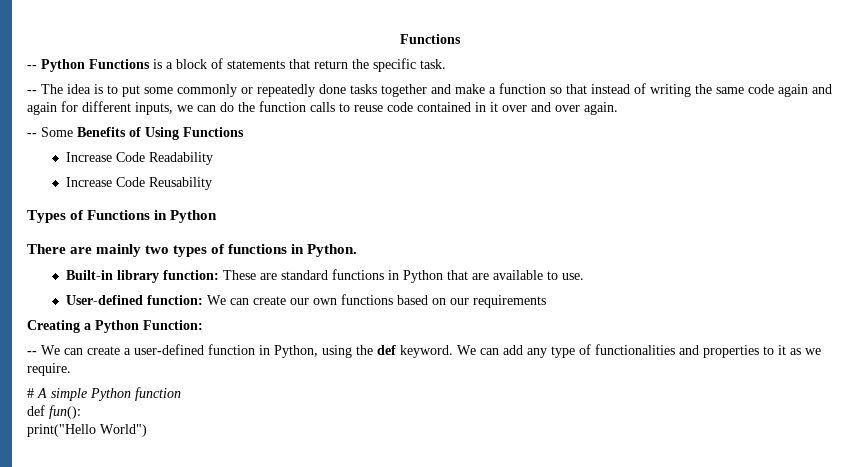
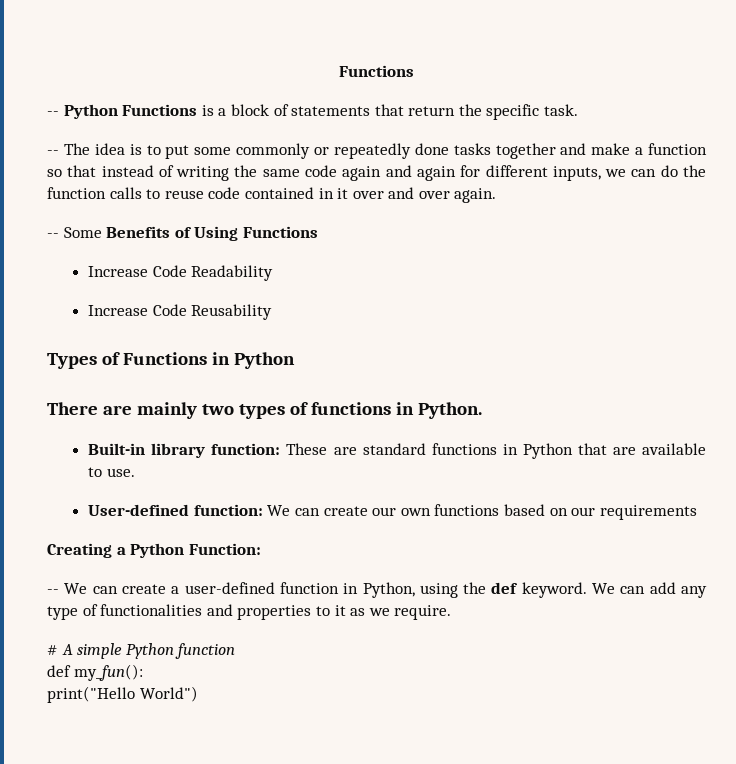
[49,405,81,419] fun(): -> [73,664,143,681] my_fun():

